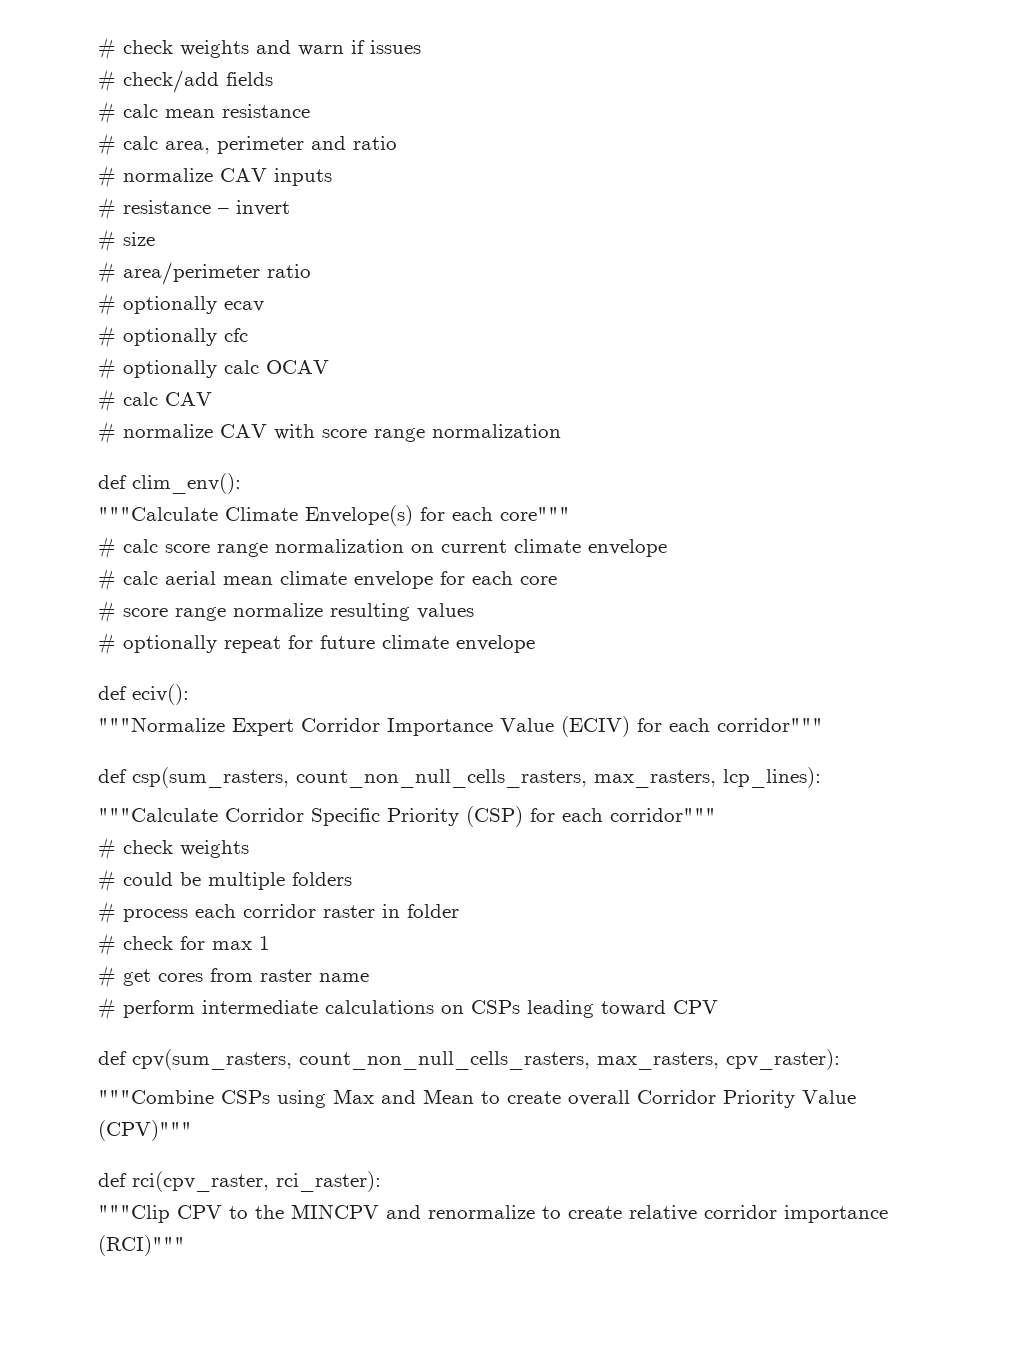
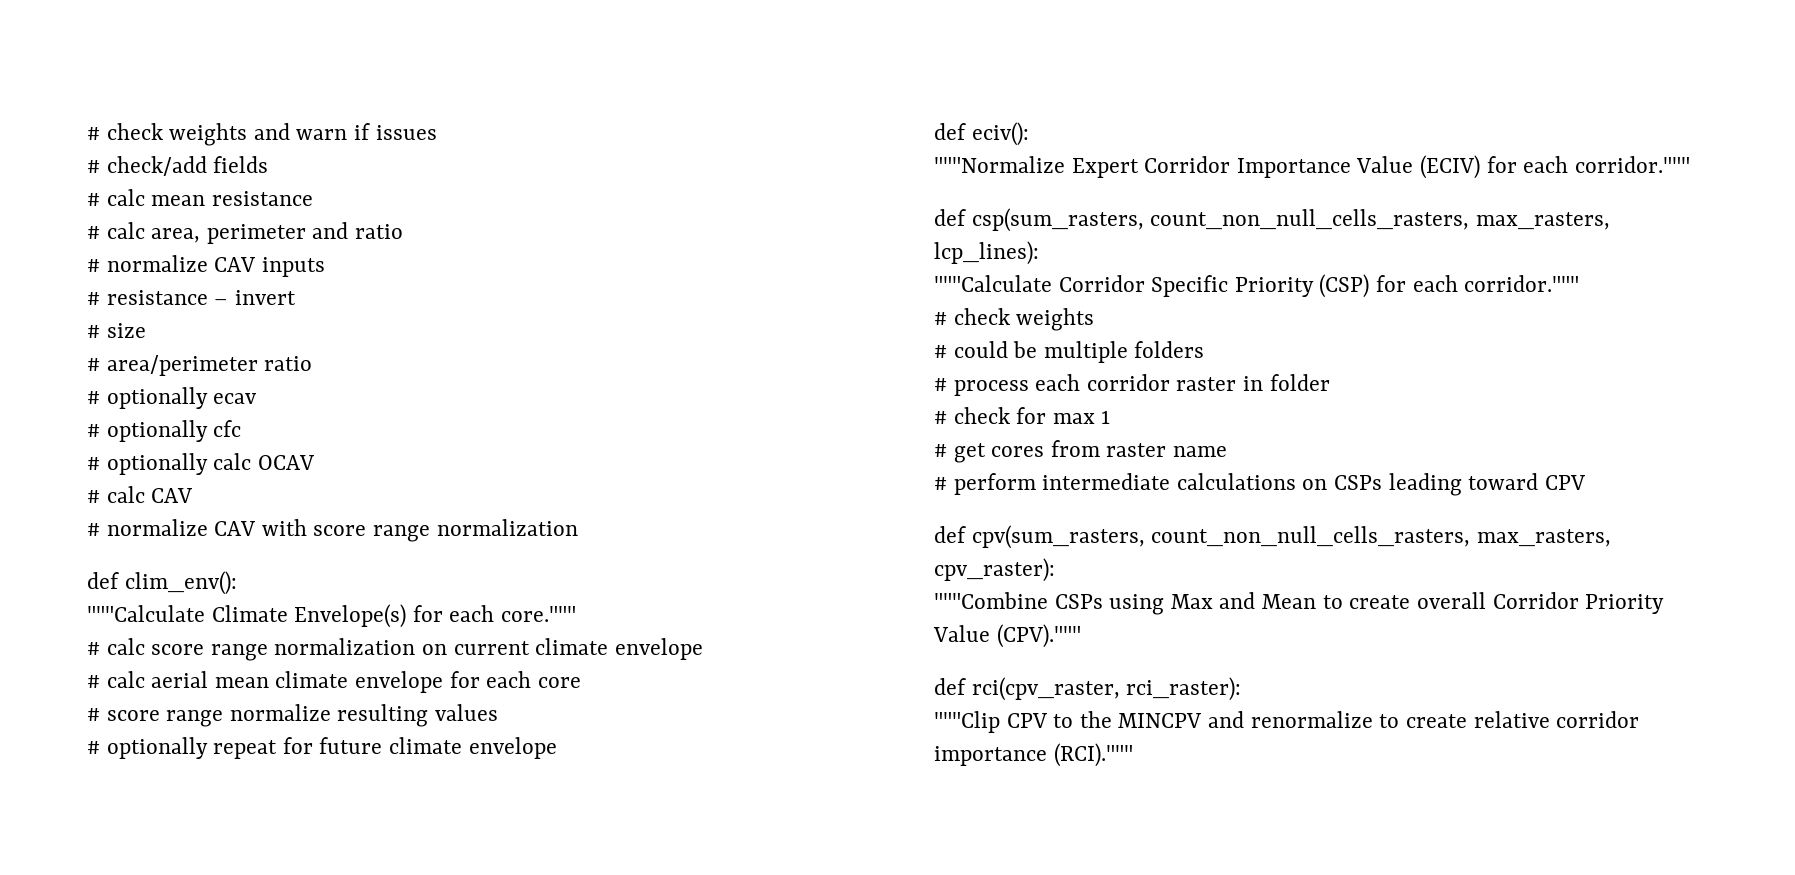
[500,507,570,521] core""" -> [501,606,577,622] core."""
[717,718,823,732] corridor""" -> [1574,156,1690,173] corridor."""
[610,808,716,822] corridor""" -> [1464,275,1580,292] corridor."""
[98,1120,192,1141] (CPV)""" -> [996,624,1081,648] (CPV)."""
[98,1235,185,1256] (RCI)""" -> [1053,743,1133,767] (RCI)."""

